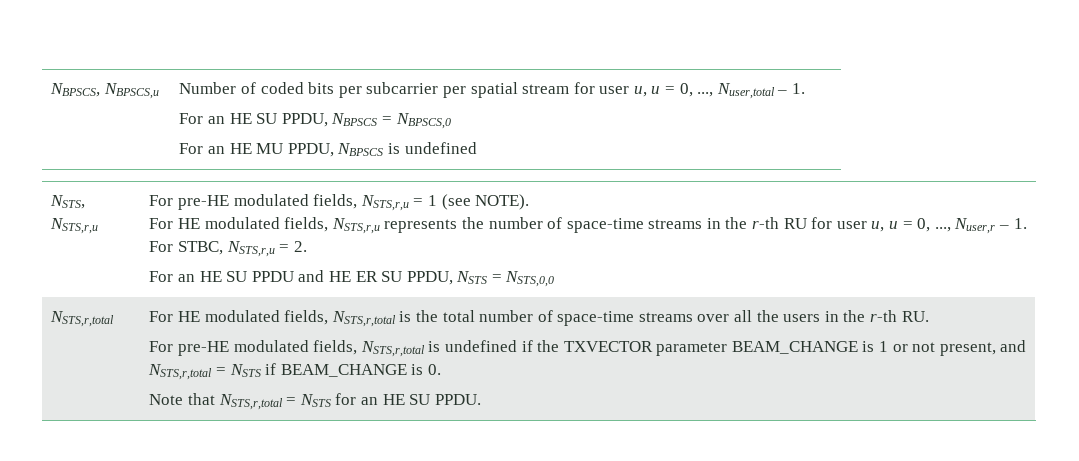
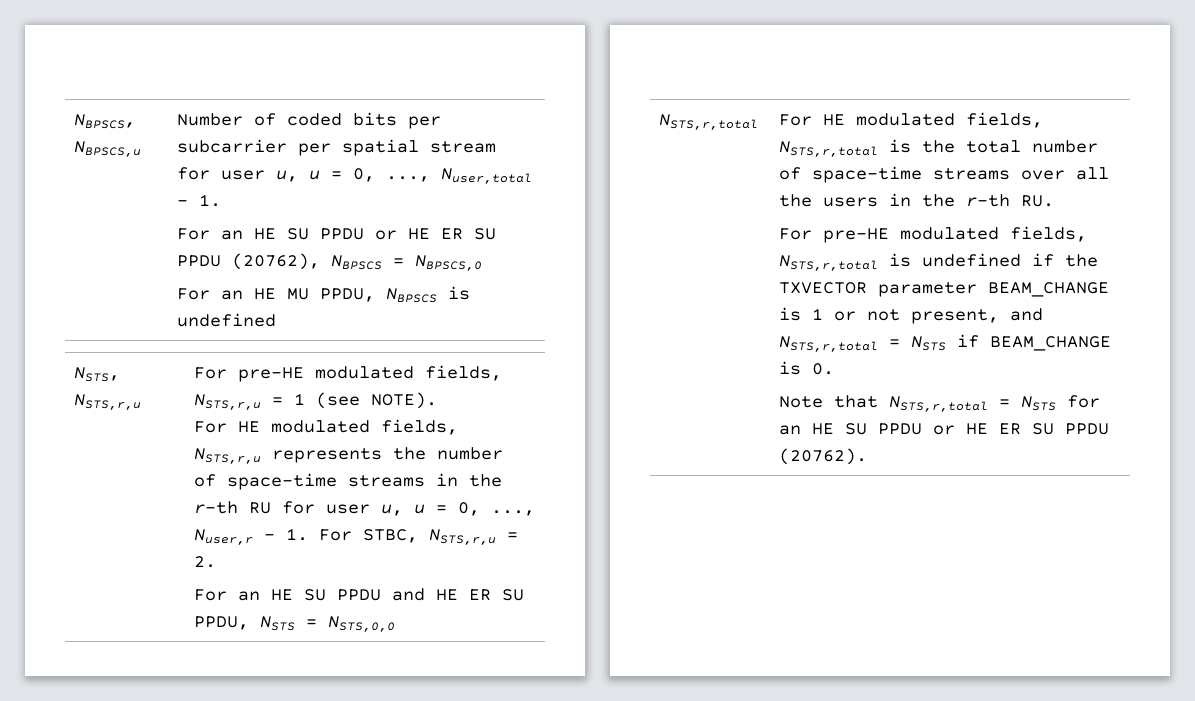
[281,113,328,127] PPDU, -> [320,228,497,240] [177,253,321,270] PPDU or HE ER SU PPDU (20762),
[434,394,481,405] PPDU. -> [878,423,1110,435] [779,448,868,465] PPDU or HE ER SU PPDU (20762).

